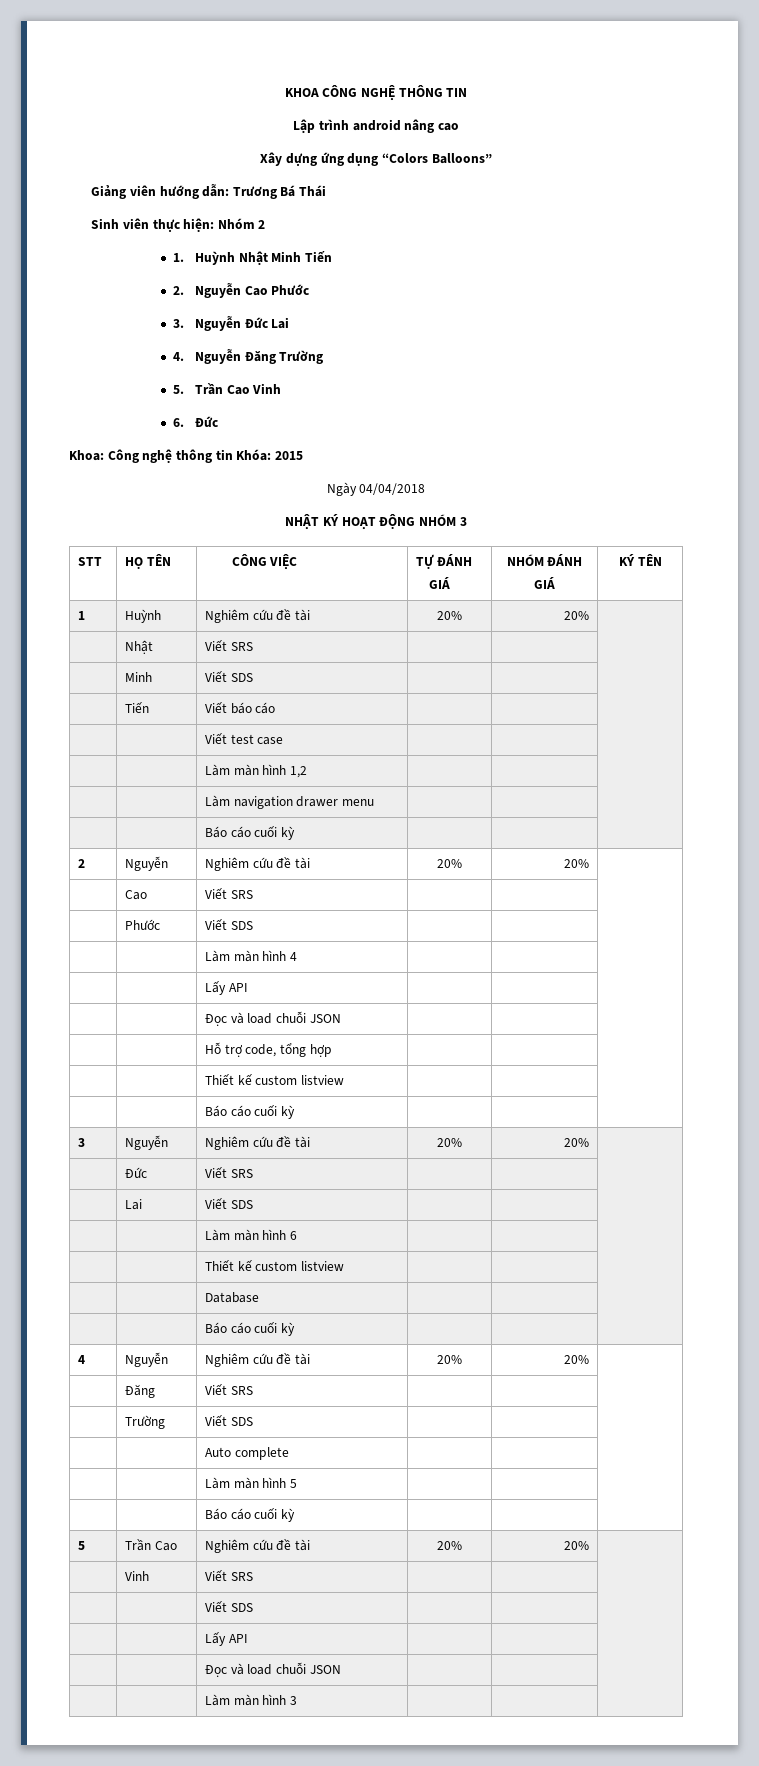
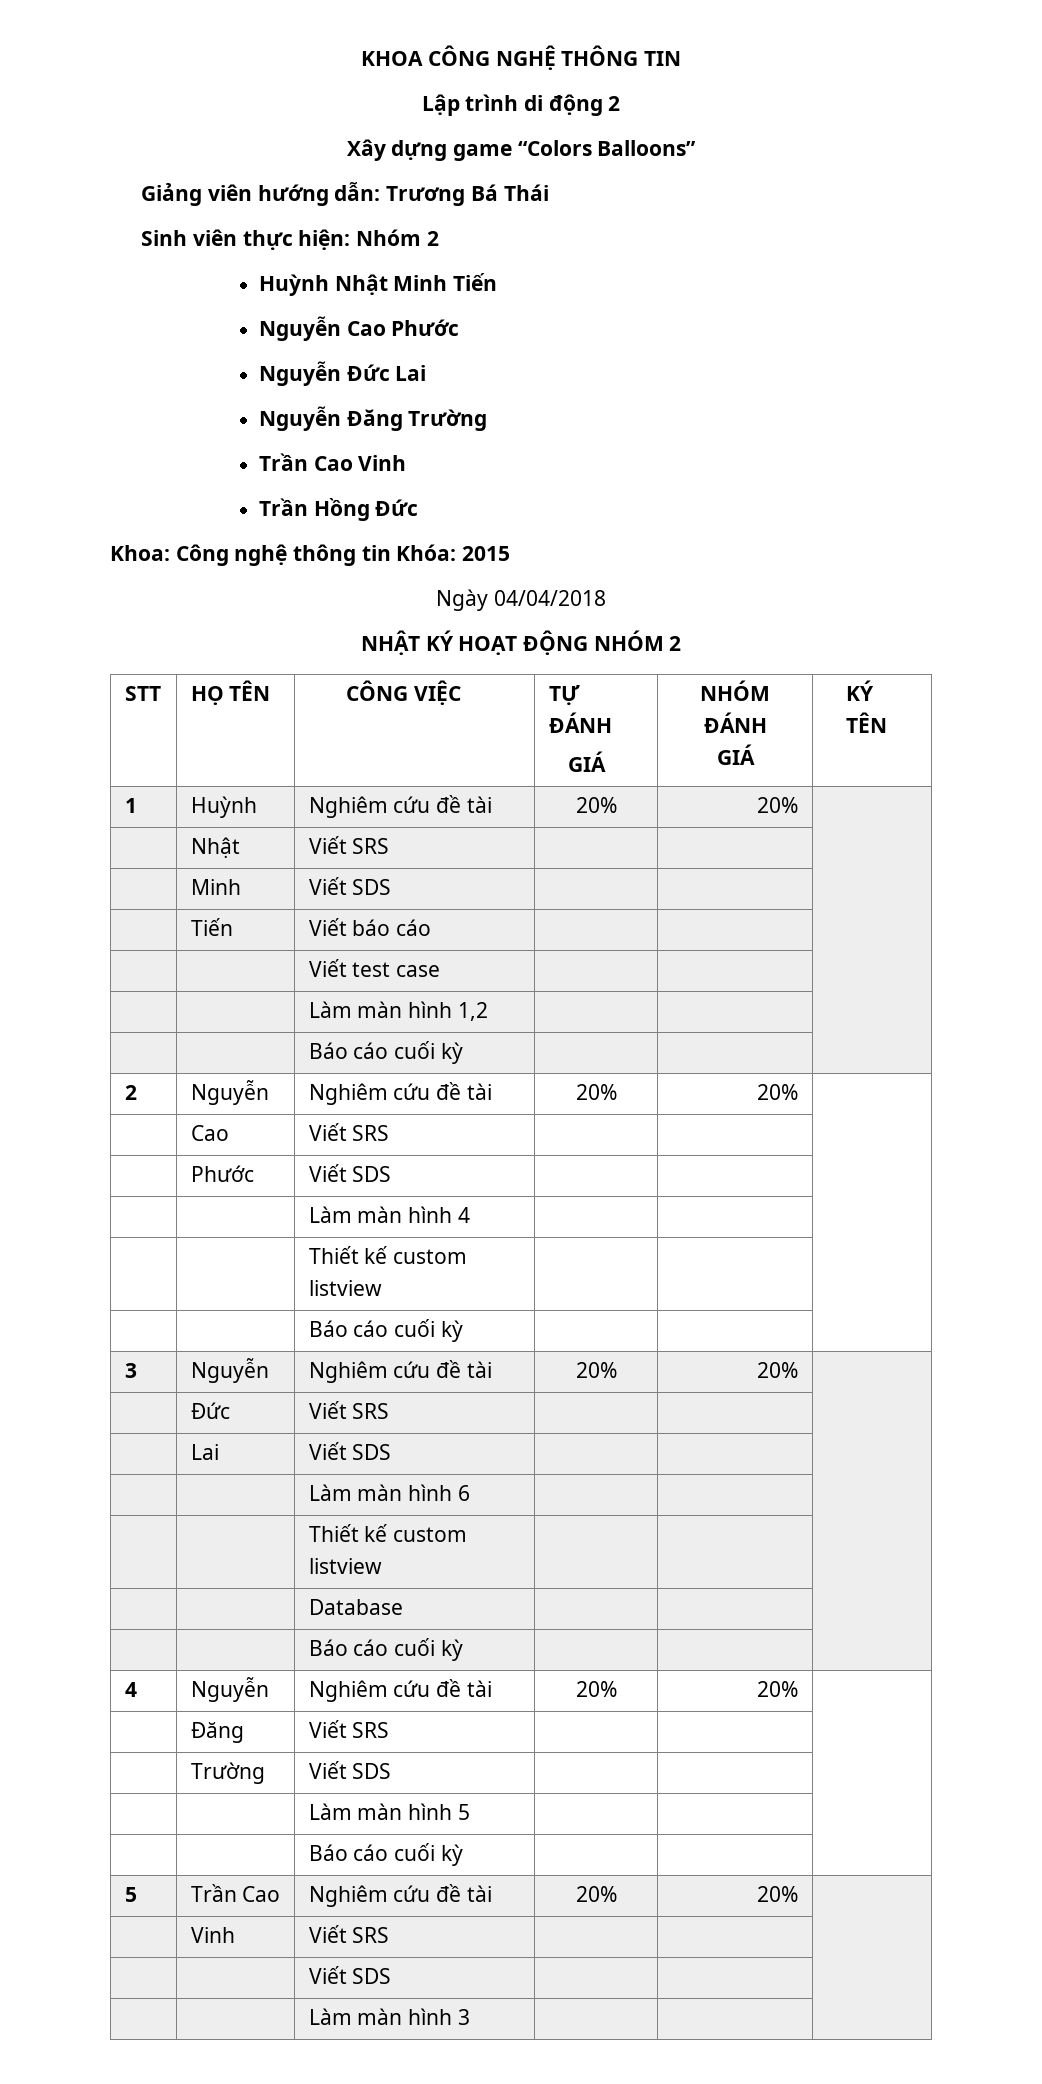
[352,119,459,133] android nâng cao -> [524,94,621,116] di động 2
[320,152,379,166] ứng dụng -> [453,144,512,161] game
[172,253,184,262] 1. -> (439, 238) none
[172,286,184,295] 2. -> (498, 282) none
[172,319,184,328] 3. -> (460, 327) none
[172,352,184,361] 4. -> (427, 373) none
[172,385,184,394] 5. -> (488, 420) none
[172,418,184,427] 6. -> [259,498,370,521] Trần Hồng
[459,517,467,526] 3 -> [669,636,682,651] 2
[205,795,374,809] // | | Làm navigation drawer menu | | | -> (488, 1011) none
[205,981,248,995] [205,1011,341,1026] [205,1042,332,1057] // | | Lấy API | | | // | | Đọc và load chuỗi JSON | | | // | | Hỗ trợ code, tổng hợp | | | -> (470, 1215) none
[205,1447,289,1460] // | | Auto complete | | | -> (392, 1771) none
[205,1632,248,1646] [205,1662,341,1677] // | | Lấy API | | | // | | Đọc và load chuỗi JSON | | | -> (392, 1976) none

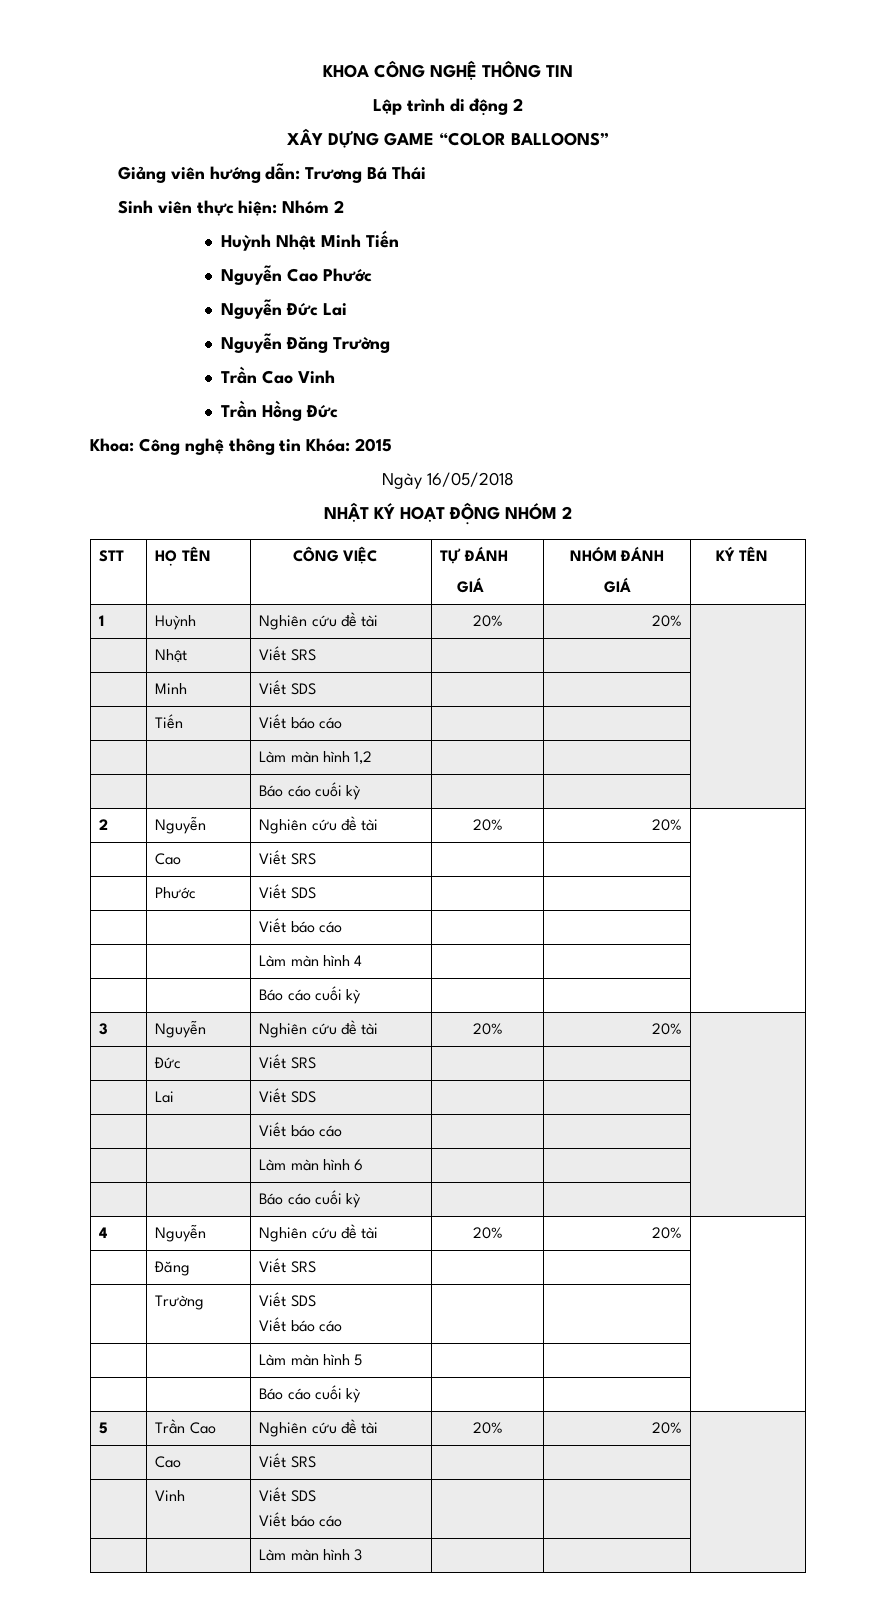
[346,139,697,161] Xây dựng game “Colors Balloons” -> [287,128,609,148] XÂY DỰNG GAME “COLOR BALLOONS”
[493,590,606,606] 04/04/2018 -> [426,472,514,487] 16/05/2018
[308,796,388,818] Nghiêm -> [259,615,308,630] Nghiên
[308,959,440,977] // | | Viết test case | | | -> (342, 723) none
[308,1083,388,1105] Nghiêm -> [259,819,308,834] Nghiên
[308,1206,470,1223] [308,1246,467,1264] [308,1280,382,1296] Làm màn hình 4 | | | // | | Thiết kế custom listview -> [259,918,342,933] [259,955,363,967] Viết báo cáo | | | // | | Làm màn hình 4
[308,1361,388,1383] Nghiêm -> [259,1023,308,1038] Nghiên
[308,1484,470,1501] [308,1524,467,1542] [308,1558,382,1574] [308,1599,403,1615] Làm màn hình 6 | | | // | | Thiết kế custom listview | | | // | | Database -> [259,1122,342,1137] [259,1159,364,1171] Viết báo cáo | | | // | | Làm màn hình 6
[308,1680,388,1702] Nghiêm -> [259,1227,308,1242] Nghiên
(392, 1771) none -> [259,1317,342,1332] // Viết báo cáo
[308,1884,492,1907] [575,1886,617,1902] [757,1886,799,1902] [190,1927,235,1943] [308,1925,390,1943] [308,1966,392,1984] Nghiêm cứu đề tài | 20% | 20% | // | Vinh | Viết SRS | | | // | | Viết SDS -> [259,1419,379,1437] [472,1422,503,1434] [651,1422,682,1434] [155,1456,182,1468] [259,1453,316,1468] [155,1490,186,1501] [259,1487,316,1502] [259,1512,342,1527] Nghiên cứu đề tài | 20% | 20% | // | Cao | Viết SRS | | | // | Vinh | Viết SDS // Viết báo cáo

